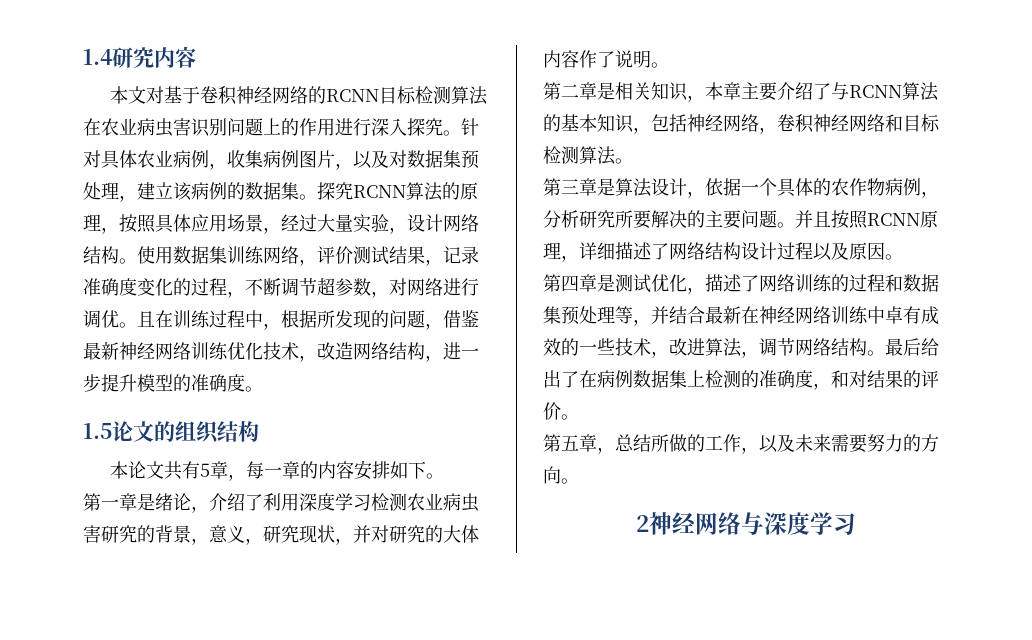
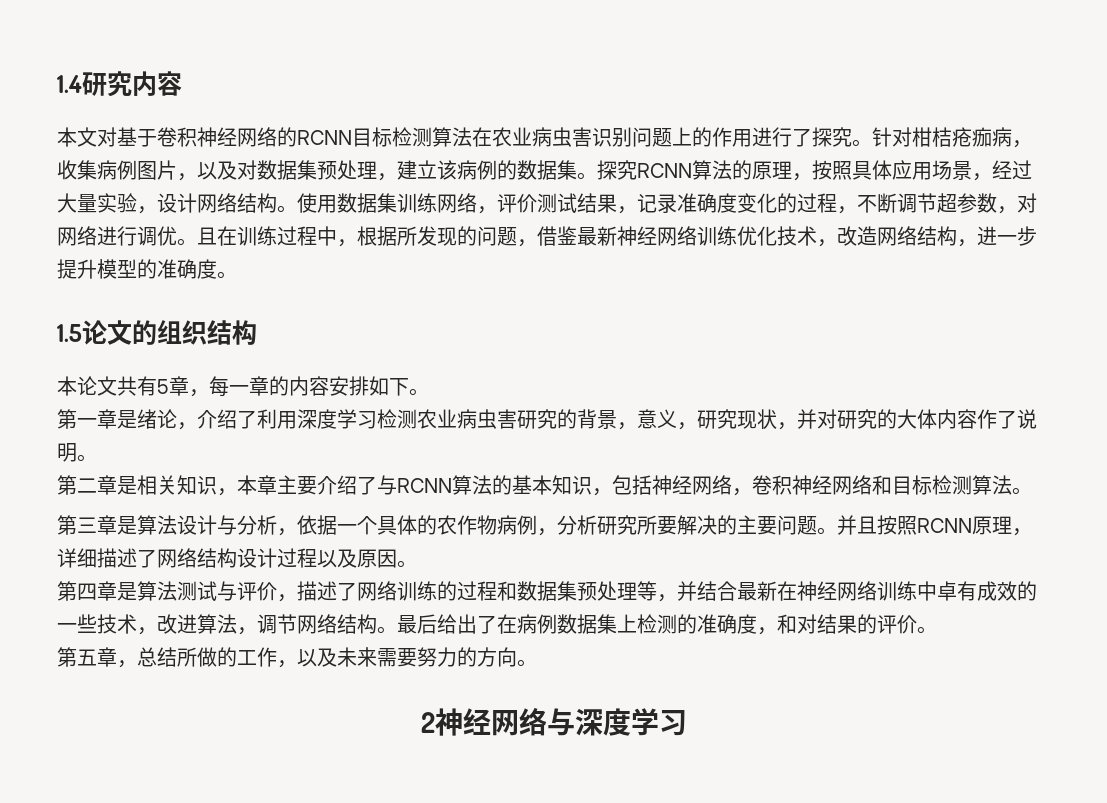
[371,118,407,136] 深入 -> [792,128,812,147] 了
[101,150,209,169] 具体农业病例 -> [912,127,1012,147] 柑桔疮痂病
(687, 187) none -> [217,515,277,535] 与分析
[615,274,687,293] 测试优化 -> [137,581,277,601] 算法测试与评价

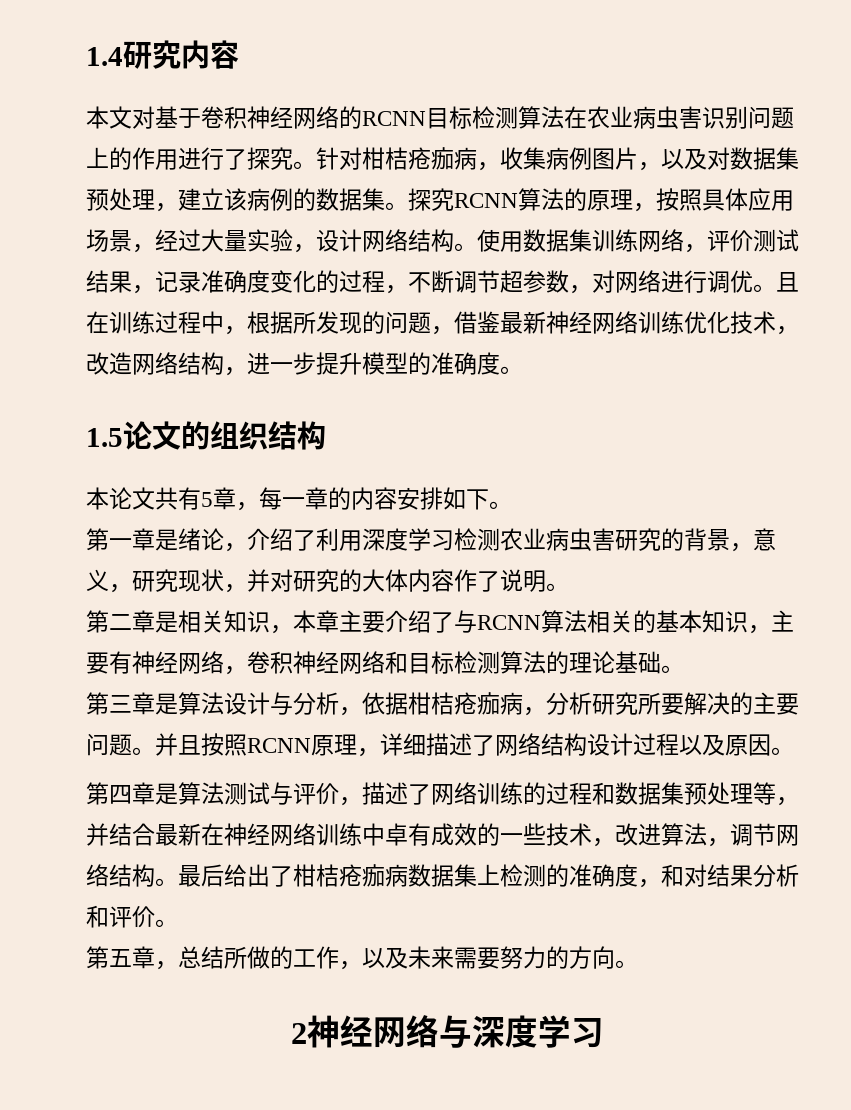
(492, 485) none -> [587,610,633,633] 相关
[612,475,652,495] 包括 -> [771,610,794,632] [86,651,132,674] 主要有
(1012, 485) none -> [546,651,661,674] 的理论基础
[337,515,537,535] 一个具体的农作物病例 -> [408,692,523,715] 柑桔疮痂病
[497,614,557,634] 在病例 -> [293,864,408,887] 柑桔疮痂病
[857,614,877,634] 的 -> [753,864,799,887] [86,905,109,928] 分析和

